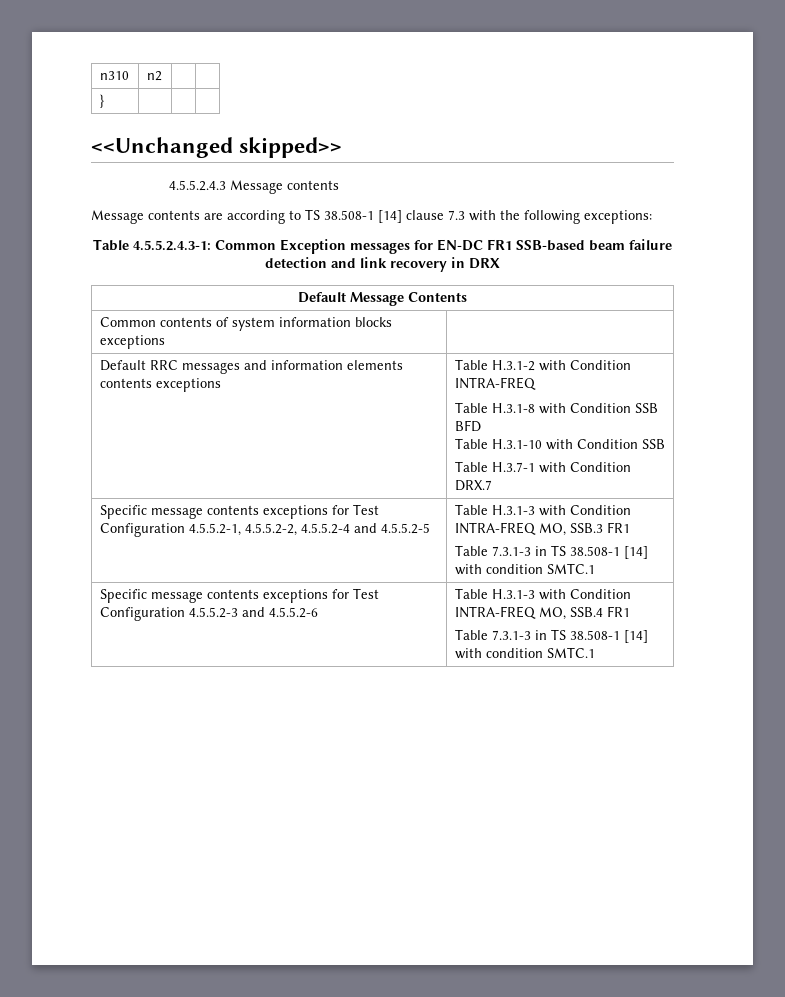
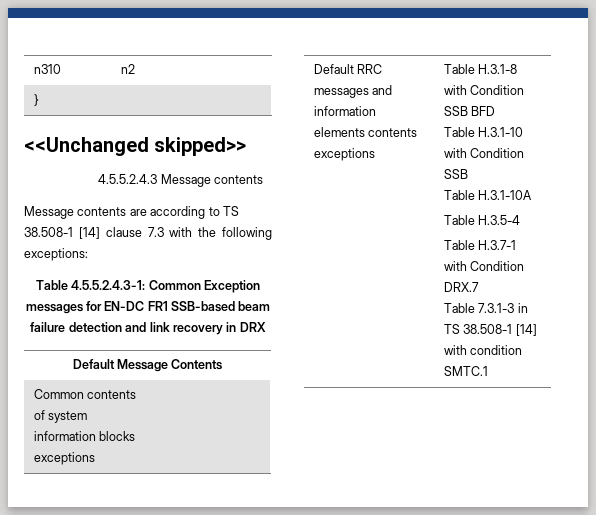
[491,360,631,371] [454,377,536,390] [454,402,488,413] H.3.1-2 with Condition INTRA-FREQ // Table -> (475, 69) none
(665, 444) none -> [443,190,533,200] [443,215,521,225] // Table H.3.1-10A // Table H.3.5-4
[99,504,379,519] [99,523,430,537] [454,504,631,516] [454,522,630,536] [454,545,648,559] [454,563,595,575] [99,588,379,603] [99,607,318,621] [454,588,631,600] [454,606,630,620] [454,629,648,643] [454,647,595,659] // Specific message contents exceptions for Test Configuration 4.5.5.2-1, 4.5.5.2-2, 4.5.5.2-4 and 4.5.5.2-5 | Table H.3.1-3 with Condition INTRA-FREQ MO, SSB.3 FR1 // Table 7.3.1-3 in TS 38.508-1 [14] with condition SMTC.1 // Specific message contents exceptions for Test Configuration 4.5.5.2-3 and 4.5.5.2-6 | Table H.3.1-3 with Condition INTRA-FREQ MO, SSB.4 FR1 // Table 7.3.1-3 in TS 38.508-1 [14] with condition SMTC.1 -> [443,303,528,313] [443,324,537,336] [443,345,523,355] [443,366,488,376] // Table 7.3.1-3 in TS 38.508-1 [14] with condition SMTC.1

